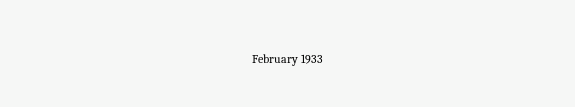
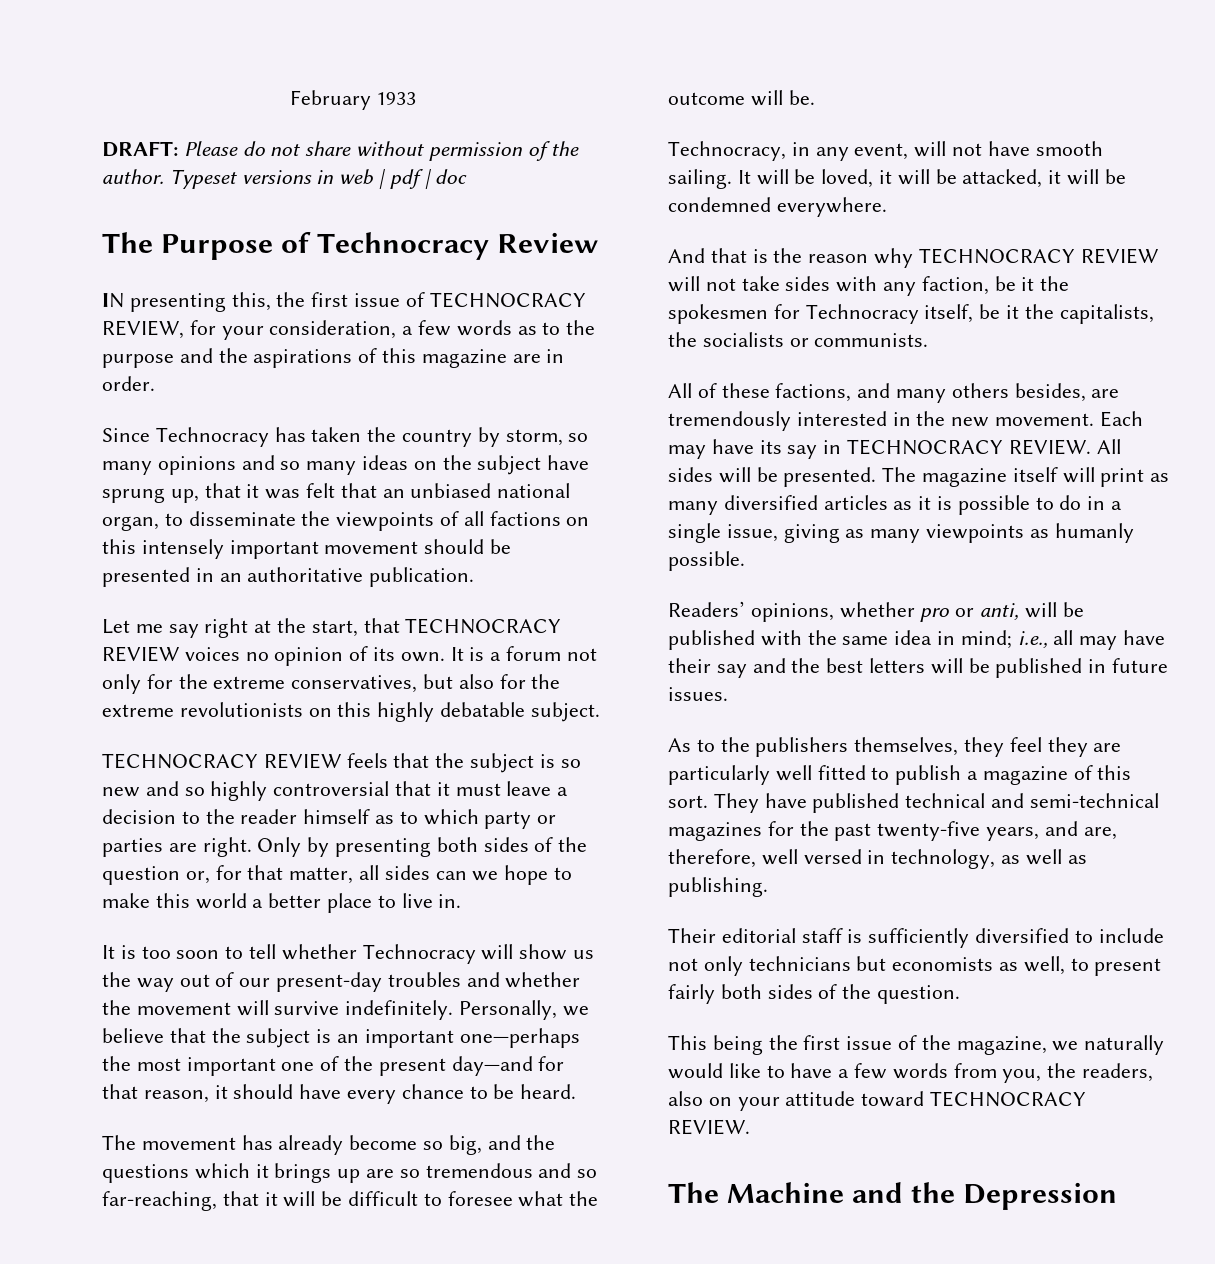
(324, 59) none -> [102,141,580,161] [102,169,468,189] [102,232,599,260] [102,292,586,312] [102,320,596,340] [102,348,565,368] [102,376,155,391] [102,427,589,447] [102,455,590,475] [102,483,571,503] [102,511,590,531] [102,539,512,559] [102,567,475,587] [102,618,562,638] [102,646,597,666] [102,674,561,694] [102,702,600,722] [102,753,581,773] [102,781,569,801] [102,809,557,829] [102,837,588,857] [102,865,573,885] [102,893,462,913] [102,944,595,964] [102,972,581,992] [102,1000,589,1020] [102,1028,580,1048] [102,1056,565,1076] [102,1084,577,1104] [102,1135,556,1155] [102,1163,598,1183] [102,1191,599,1211] [668,90,815,106] [668,141,1103,161] [668,169,1126,189] [668,197,887,217] [668,248,1159,268] [668,276,1070,296] [668,304,1154,324] [668,332,929,347] [668,383,1120,403] [668,411,1143,431] [668,439,1121,459] [668,467,1170,487] [668,495,1123,515] [668,523,1134,543] [668,551,745,571] [668,601,1084,622] [668,630,1166,650] [668,658,1169,678] [668,687,728,701] [668,737,1122,757] [668,765,1132,785] [668,793,1159,813] [668,821,1117,841] [668,849,1087,869] [668,877,768,897] [668,928,1164,948] [668,956,1162,976] [668,984,961,1004] [668,1035,1165,1055] [668,1063,1154,1083] [668,1091,1087,1111] [668,1119,750,1135] [668,1182,1118,1210] // DRAFT: Please do not share without permission of the author. Typeset versions in web | pdf | doc // The Purpose of Technocracy Review // IN presenting this, the first issue of TECHNOCRACY REVIEW, for your consideration, a few words as to the purpose and the aspirations of this magazine are in order. // Since Technocracy has taken the country by storm, so many opinions and so many ideas on the subject have sprung up, that it was felt that an unbiased national organ, to disseminate the viewpoints of all factions on this intensely important movement should be presented in an authoritative publication. // Let me say right at the start, that TECHNOCRACY REVIEW voices no opinion of its own. It is a forum not only for the extreme conservatives, but also for the extreme revolutionists on this highly debatable subject. // TECHNOCRACY REVIEW feels that the subject is so new and so highly controversial that it must leave a decision to the reader himself as to which party or parties are right. Only by presenting both sides of the question or, for that matter, all sides can we hope to make this world a better place to live in. // It is too soon to tell whether Technocracy will show us the way out of our present-day troubles and whether the movement will survive indefinitely. Personally, we believe that the subject is an important one—perhaps the most important one of the present day—and for that reason, it should have every chance to be heard. // The movement has already become so big, and the questions which it brings up are so tremendous and so far-reaching, that it will be difficult to foresee what the outcome will be. // Technocracy, in any event, will not have smooth sailing. It will be loved, it will be attacked, it will be condemned everywhere. // And that is the reason why TECHNOCRACY REVIEW will not take sides with any faction, be it the spokesmen for Technocracy itself, be it the capitalists, the socialists or communists. // All of these factions, and many others besides, are tremendously interested in the new movement. Each may have its say in TECHNOCRACY REVIEW. All sides will be presented. The magazine itself will print as many diversified articles as it is possible to do in a single issue, giving as many viewpoints as humanly possible. // Readers’ opinions, whether pro or anti, will be published with the same idea in mind; i.e., all may have their say and the best letters will be published in future issues. // As to the publishers themselves, they feel they are particularly well fitted to publish a magazine of this sort. They have published technical and semi-technical magazines for the past twenty-five years, and are, therefore, well versed in technology, as well as publishing. // Their editorial staff is sufficiently diversified to include not only technicians but economists as well, to present fairly both sides of the question. // This being the first issue of the magazine, we naturally would like to have a few words from you, the readers, also on your attitude toward TECHNOCRACY REVIEW. // The Machine and the Depression

